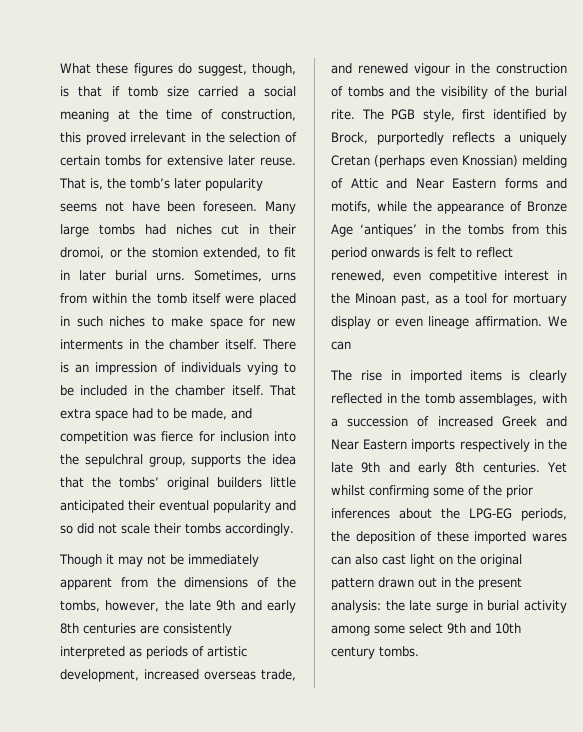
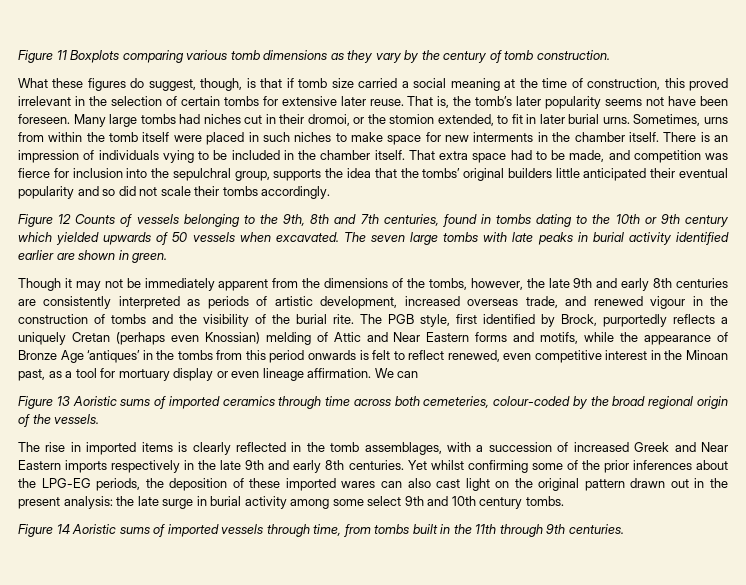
(60, 68) none -> [18,50,610,63] Figure 11 Boxplots comparing various tomb dimensions as they vary by the century of tomb construction. //
(294, 529) none -> [18,214,728,227] [18,232,729,245] [18,250,168,263] // Figure 12 Counts of vessels belonging to the 9th, 8th and 7th centuries, found in tombs dating to the 10th or 9th century which yielded upwards of 50 vessels when excavated. The seven large tombs with late peaks in burial activity identified earlier are shown in green.
(351, 345) none -> [18,396,728,409] [18,414,100,427] // Figure 13 Aoristic sums of imported ceramics through time across both cemeteries, colour-coded by the broad regional origin of the vessels.
(419, 651) none -> [18,524,624,537] // Figure 14 Aoristic sums of imported vessels through time, from tombs built in the 11th through 9th centuries.

